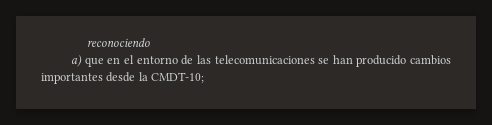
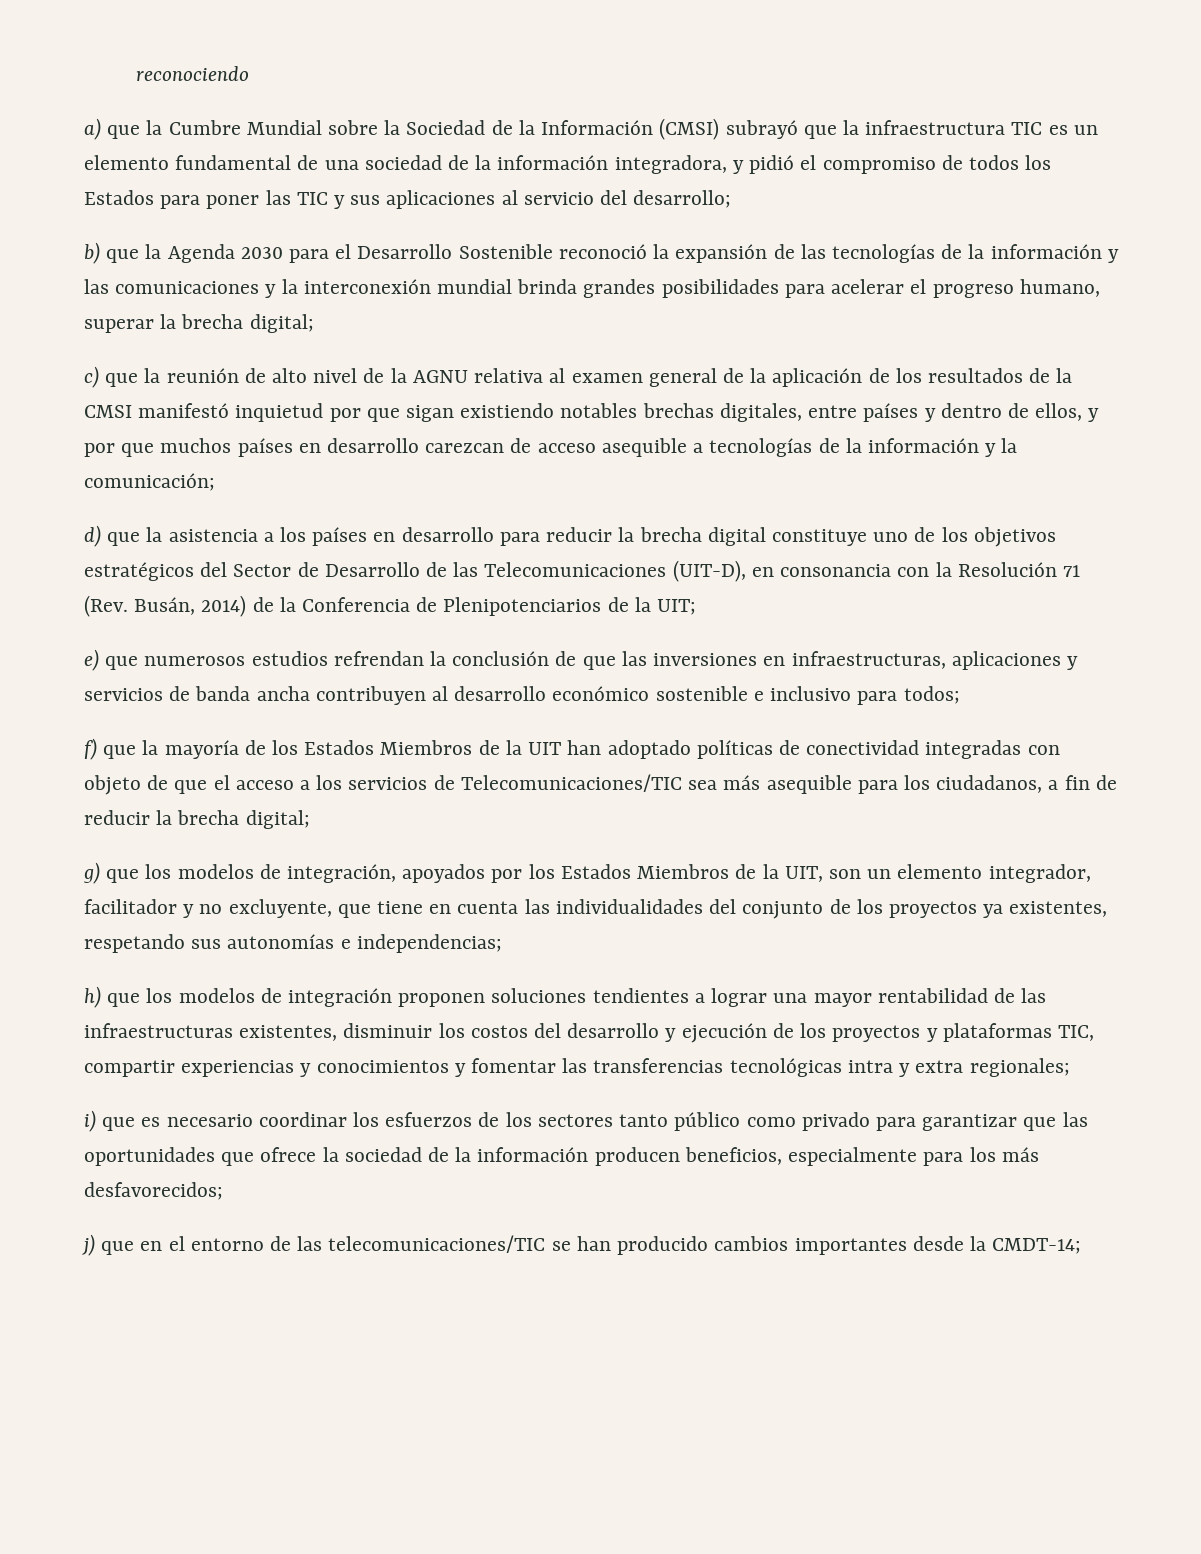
(104, 62) none -> [146,118,1098,140] [84,155,1052,174] [84,190,732,209] [84,242,1119,264] [84,279,1100,298] [84,314,314,333] [84,366,1073,388] [84,403,1100,422] [84,438,1018,457] [84,473,215,491] [84,525,1056,547] [84,560,1080,582] [84,595,697,617] [84,649,1078,671] [84,686,960,705] [84,738,1060,760] [84,774,1117,795] [84,810,310,829] [83,862,1091,884] [84,899,1108,919] [84,934,502,953] [84,986,1047,1008] [84,1023,1094,1043] [84,1058,1070,1077] [84,1110,1088,1132] [84,1147,1039,1166] [84,1182,223,1200] [82,1234,135,1256] la Cumbre Mundial sobre la Sociedad de la Información (CMSI) subrayó que la infraestructura TIC es un elemento fundamental de una sociedad de la información integradora, y pidió el compromiso de todos los Estados para poner las TIC y sus aplicaciones al servicio del desarrollo; // b) que la Agenda 2030 para el Desarrollo Sostenible reconoció la expansión de las tecnologías de la información y las comunicaciones y la interconexión mundial brinda grandes posibilidades para acelerar el progreso humano, superar la brecha digital; // c) que la reunión de alto nivel de la AGNU relativa al examen general de la aplicación de los resultados de la CMSI manifestó inquietud por que sigan existiendo notables brechas digitales, entre países y dentro de ellos, y por que muchos países en desarrollo carezcan de acceso asequible a tecnologías de la información y la comunicación; // d) que la asistencia a los países en desarrollo para reducir la brecha digital constituye uno de los objetivos estratégicos del Sector de Desarrollo de las Telecomunicaciones (UIT-D), en consonancia con la Resolución 71 (Rev. Busán, 2014) de la Conferencia de Plenipotenciarios de la UIT; // e) que numerosos estudios refrendan la conclusión de que las inversiones en infraestructuras, aplicaciones y servicios de banda ancha contribuyen al desarrollo económico sostenible e inclusivo para todos; // f) que la mayoría de los Estados Miembros de la UIT han adoptado políticas de conectividad integradas con objeto de que el acceso a los servicios de Telecomunicaciones/TIC sea más asequible para los ciudadanos, a fin de reducir la brecha digital; // g) que los modelos de integración, apoyados por los Estados Miembros de la UIT, son un elemento integrador, facilitador y no excluyente, que tiene en cuenta las individualidades del conjunto de los proyectos ya existentes, respetando sus autonomías e independencias; // h) que los modelos de integración proponen soluciones tendientes a lograr una mayor rentabilidad de las infraestructuras existentes, disminuir los costos del desarrollo y ejecución de los proyectos y plataformas TIC, compartir experiencias y conocimientos y fomentar las transferencias tecnológicas intra y extra regionales; // i) que es necesario coordinar los esfuerzos de los sectores tanto público como privado para garantizar que las oportunidades que ofrece la sociedad de la información producen beneficios, especialmente para los más desfavorecidos; // j) que
[214,55,315,65] telecomunicaciones -> [328,1235,546,1253] telecomunicaciones/TIC
[151,72,205,83] CMDT-10; -> [992,1238,1082,1254] CMDT-14;

